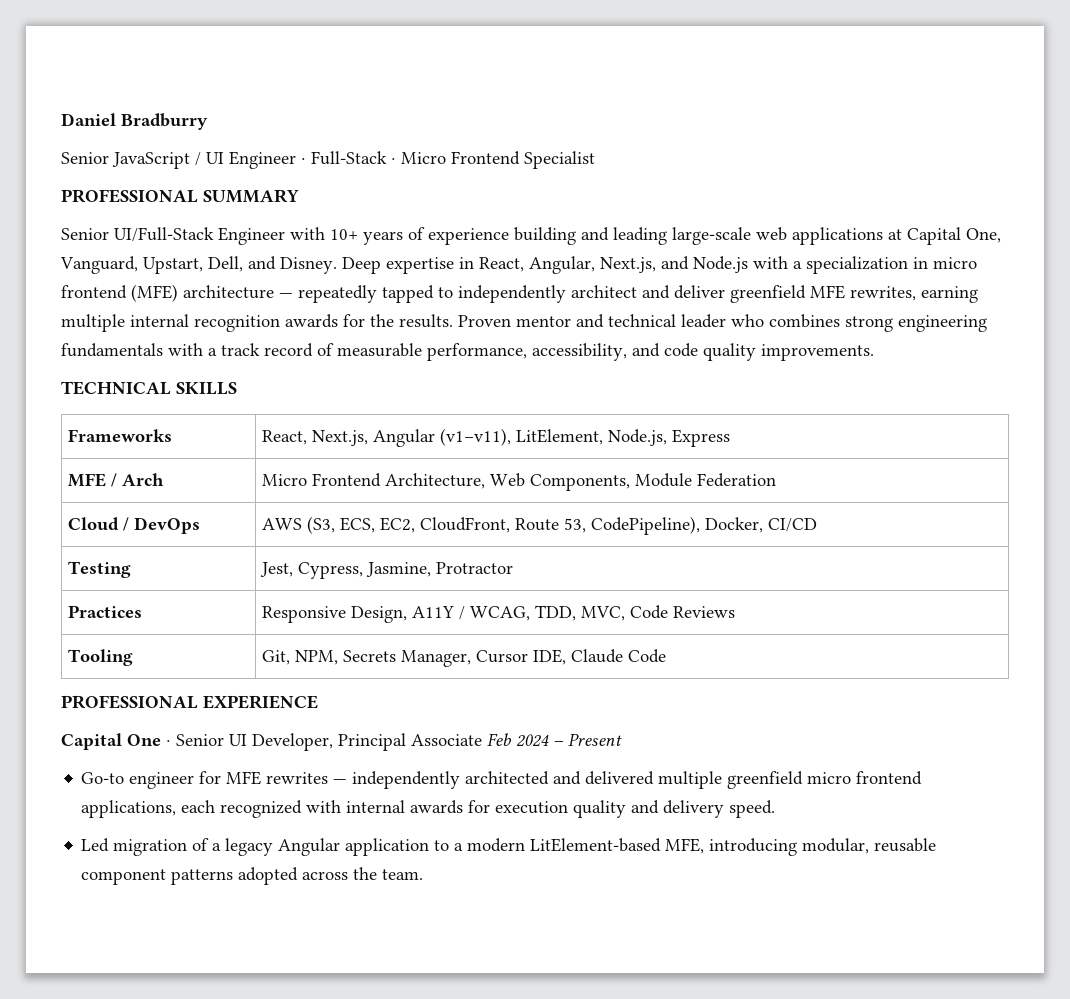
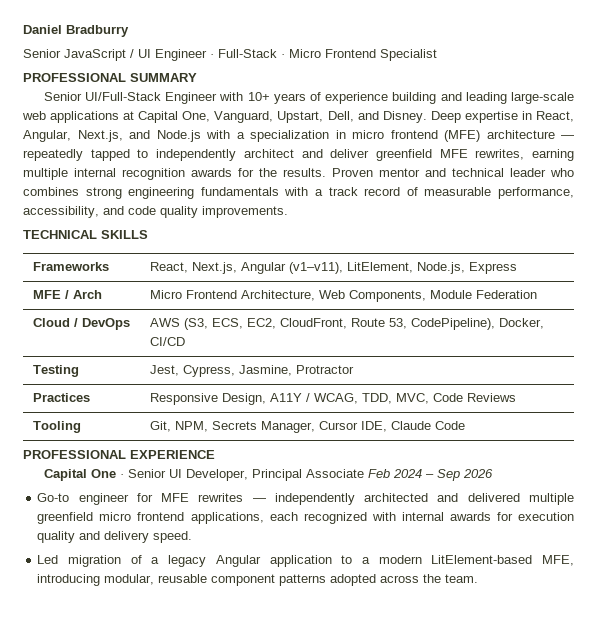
[568,733,622,746] Present -> [436,469,493,481] Sep 2026

